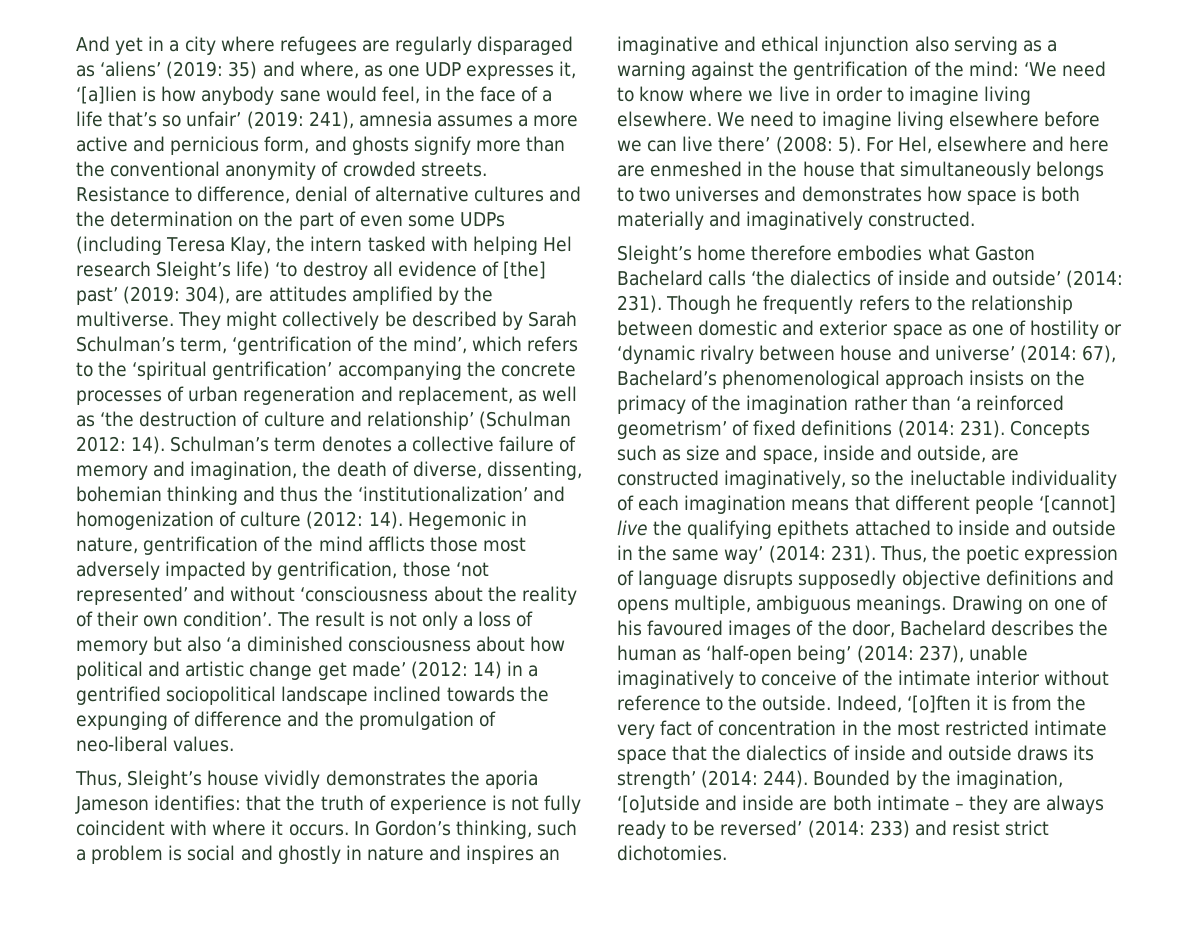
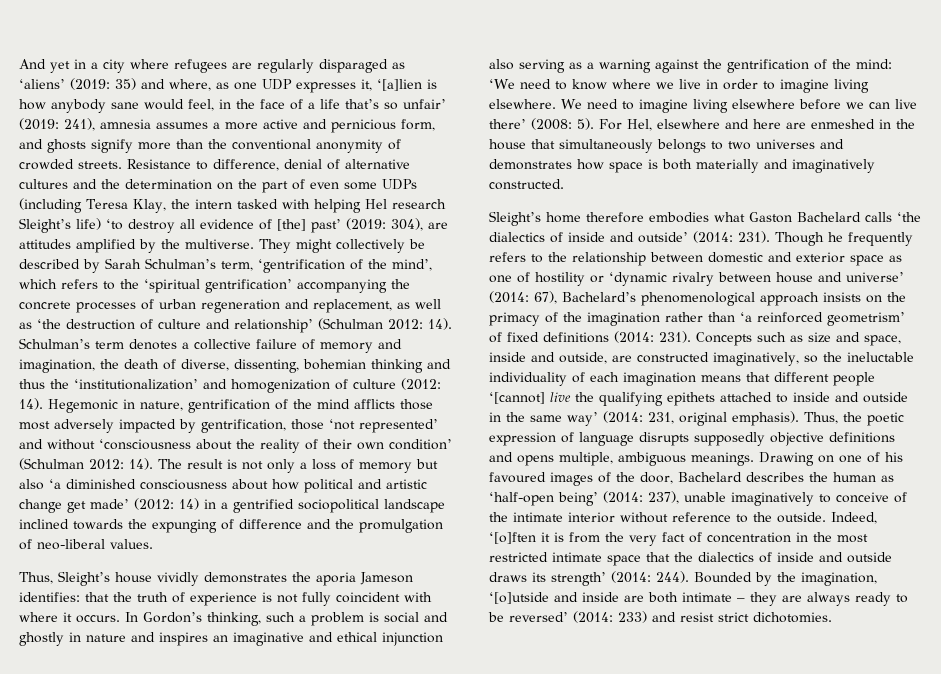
[183,611,273,627] condition’. -> [389,439,452,450] [19,458,153,470] condition’ (Schulman 2012: 14).
[830,545,876,563] 231). -> [648,411,799,426] 231, original emphasis).

